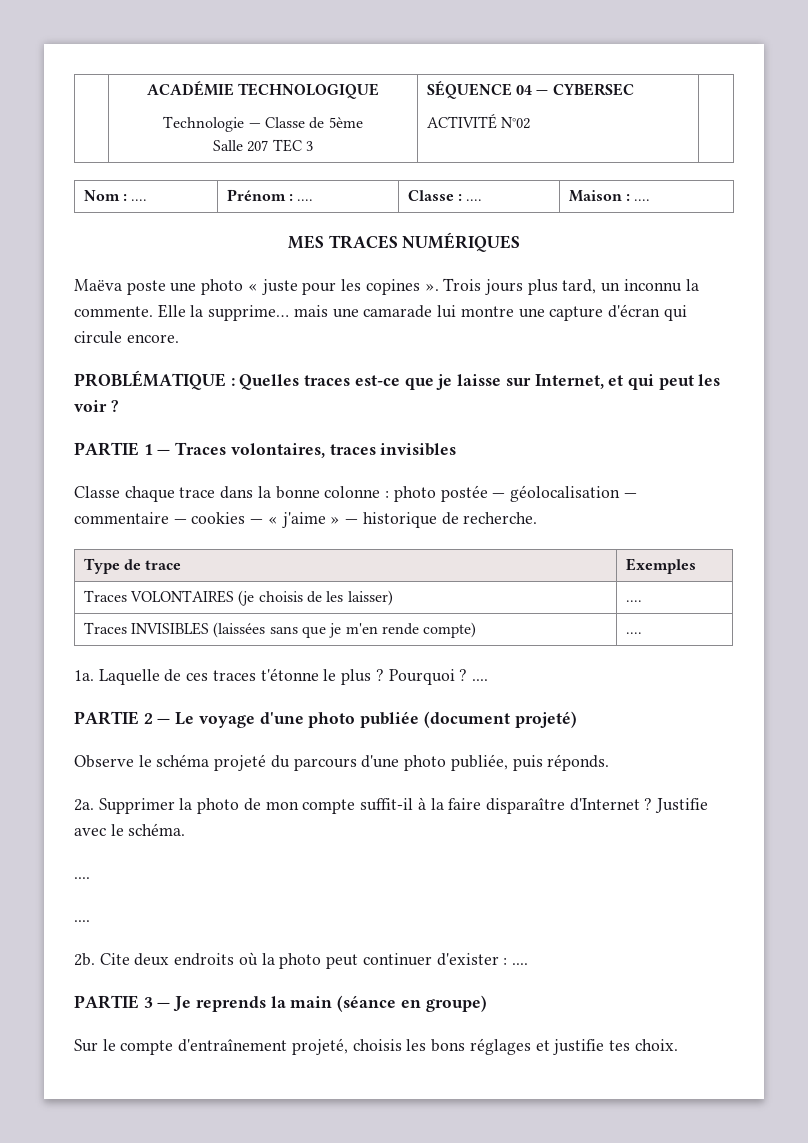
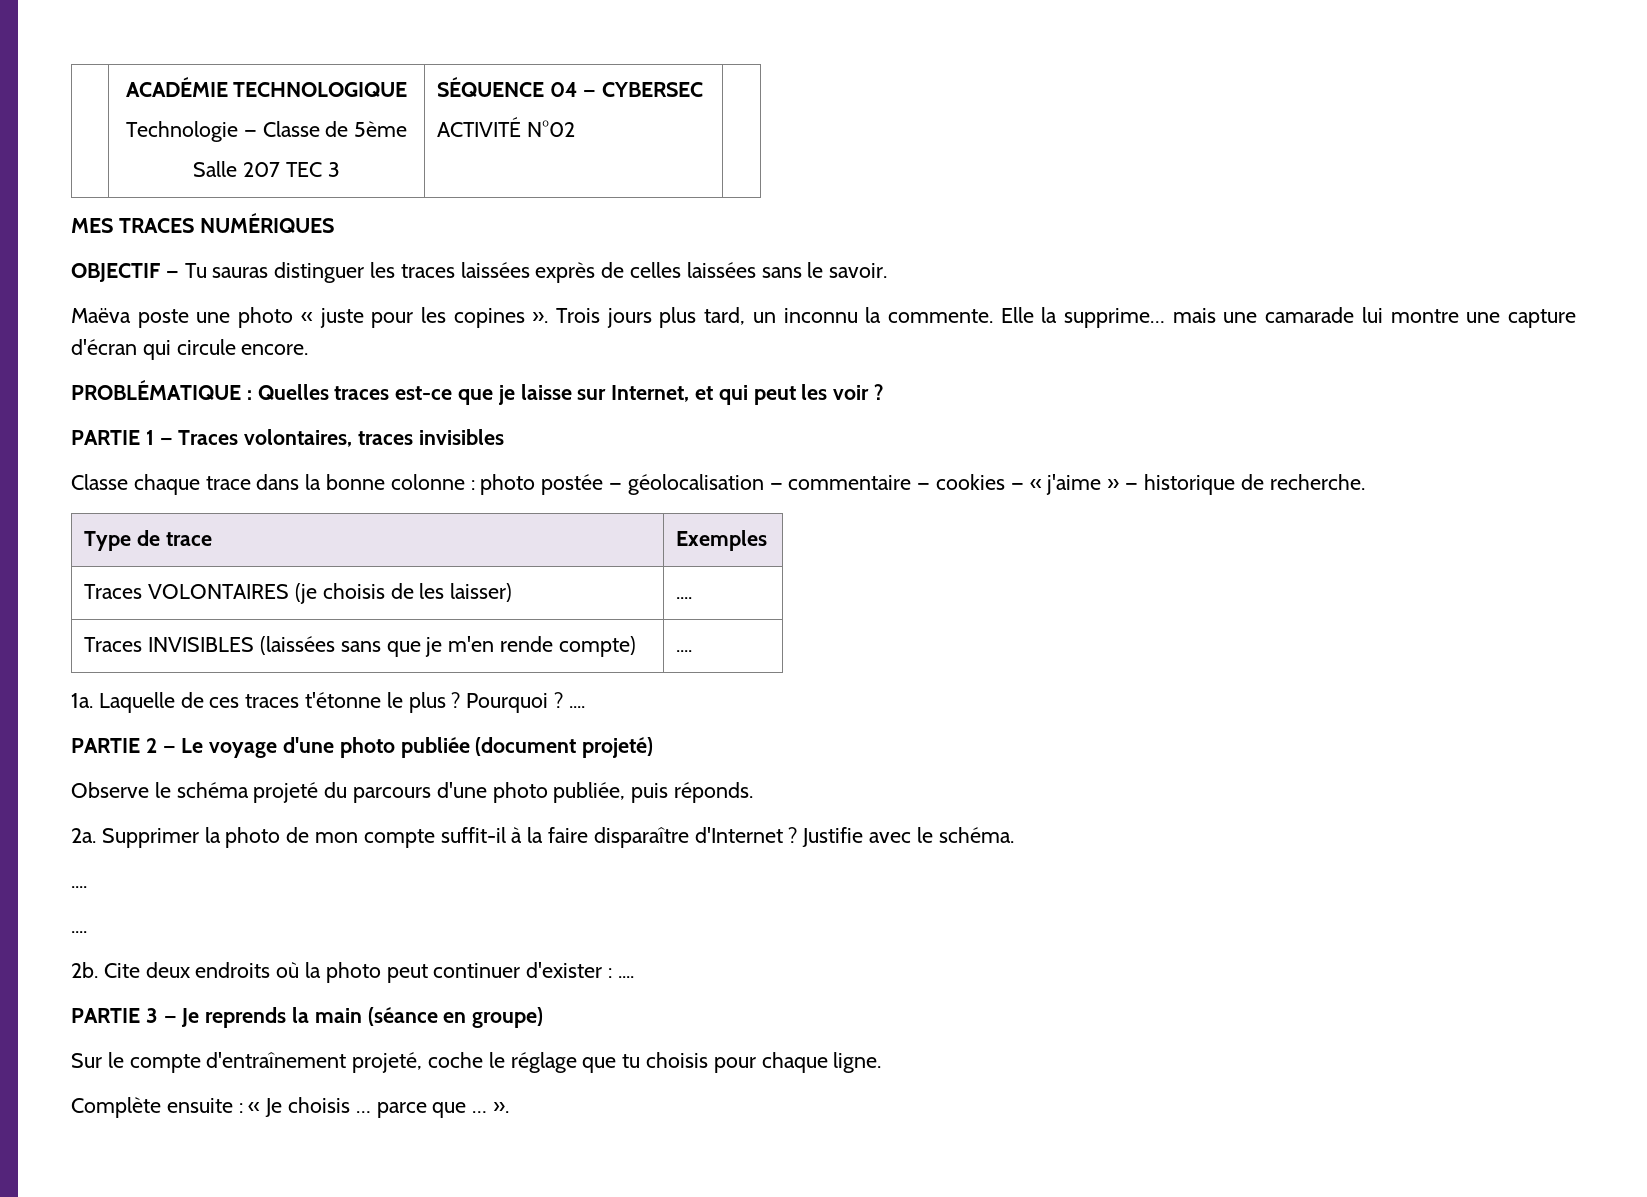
[83,190,148,201] [226,189,314,201] [407,190,483,201] [568,190,651,202] [287,232,521,252] // Nom : .... | Prénom : .... | Classe : .... | Maison : .... // MES TRACES NUMÉRIQUES -> [71,213,334,233] [71,262,888,283] // MES TRACES NUMÉRIQUES // OBJECTIF — Tu sauras distinguer les traces laissées exprès de celles laissées sans le savoir.
[352,1038,678,1055] choisis les bons réglages et justifie tes choix. -> [428,1052,882,1073] [71,1097,510,1118] coche le réglage que tu choisis pour chaque ligne. // Complète ensuite : « Je choisis … parce que … ».

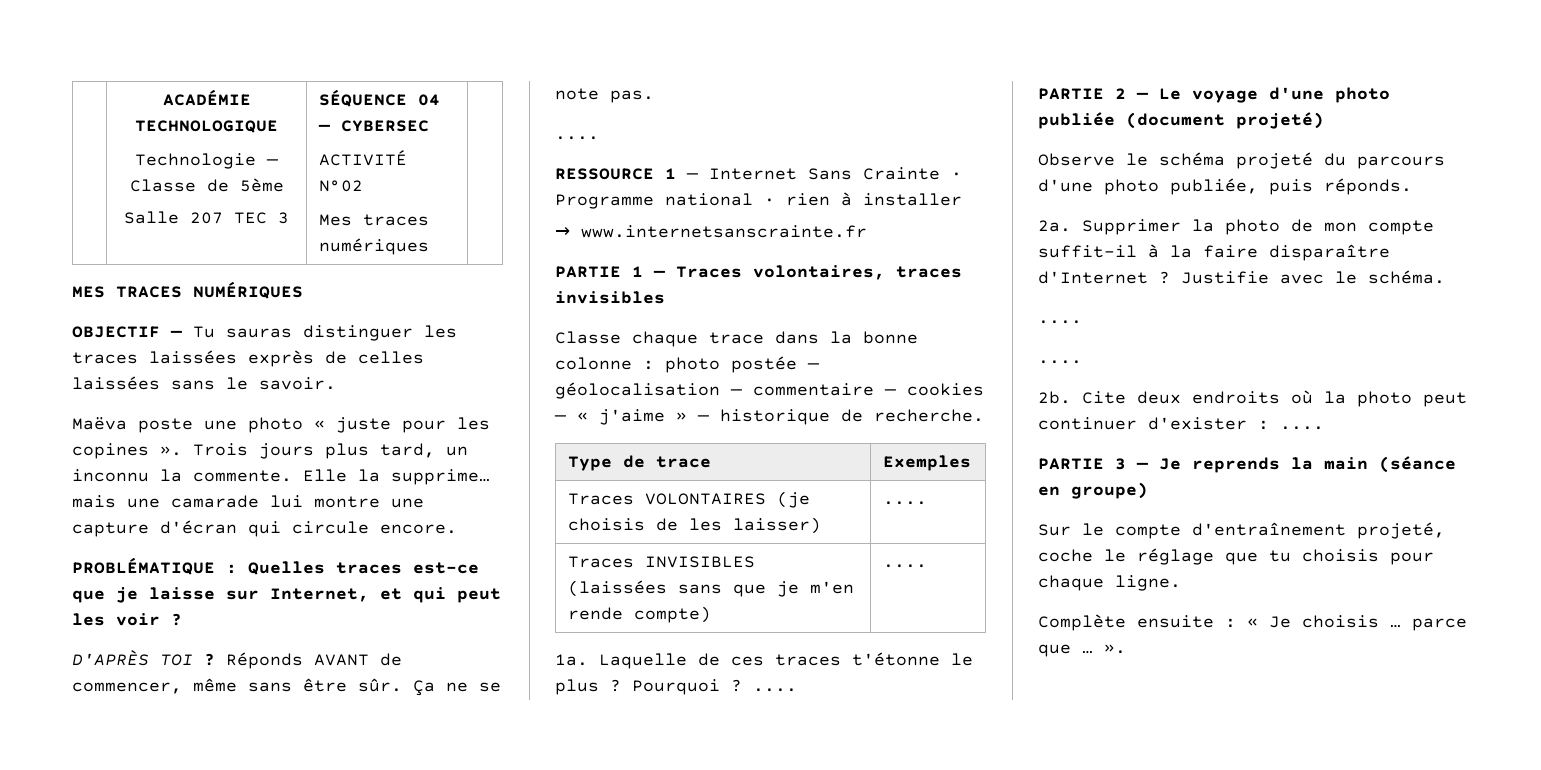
(576, 128) none -> [318,214,429,226] [318,238,429,255] // Mes traces numériques
(885, 392) none -> [72,650,402,669] [72,678,501,696] [555,88,654,103] [555,136,599,140] [555,167,962,180] [555,192,962,209] [555,225,867,238] // D'APRÈS TOI ? Réponds AVANT de commencer, même sans être sûr. Ça ne se note pas. // .... // RESSOURCE 1 — Internet Sans Crainte · Programme national · rien à installer // → www.internetsanscrainte.fr

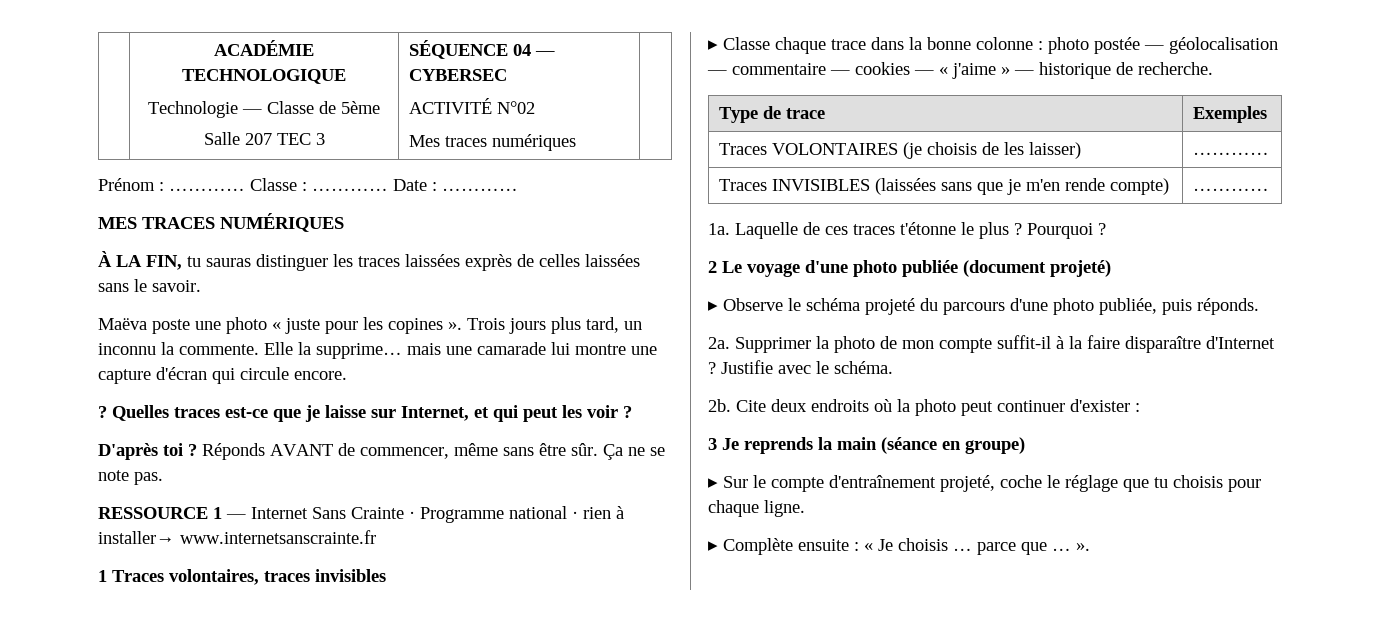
(429, 246) none -> [98,178,518,191] // Prénom : ………… Classe : ………… Date : …………
[72,326,215,338] OBJECTIF — Tu -> [98,251,201,270] À LA FIN, tu
[72,557,237,575] PROBLÉMATIQUE : -> [98,406,107,418] ?
[72,650,193,666] D'APRÈS TOI -> [98,443,183,460] D'après toi
[555,136,599,140] // .... -> (163, 478) none
[863,193,962,206] [555,227,570,237] installer // → -> [98,531,175,544] installer→
[555,266,666,278] PARTIE 1 — -> [98,570,107,582] 1
(665, 297) none -> [708,40,718,50] ▸
[882,501,927,505] .... -> [1192,152,1269,155] …………
[882,564,927,568] .... -> [1192,188,1269,191] …………
[753,688,797,692] [1038,88,1149,100] .... // PARTIE 2 — -> [708,261,717,273] // 2
(1324, 120) none -> [708,301,718,311] ▸
[1038,320,1082,324] [1038,360,1082,364] // .... // .... -> (893, 367) none
[1280,426,1324,430] [1038,458,1149,470] .... // PARTIE 3 — -> [708,438,717,450] // 3
(1148, 490) none -> [708,478,718,488] ▸
(1181, 583) none -> [708,541,718,551] ▸

